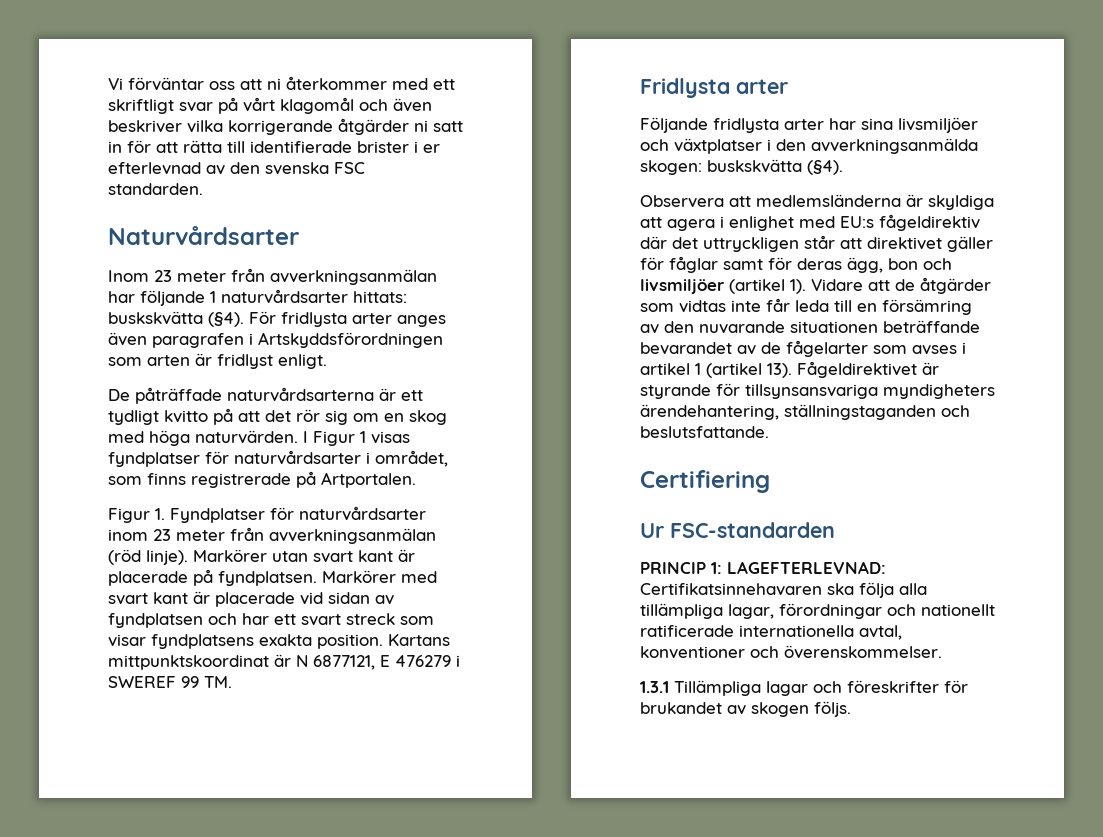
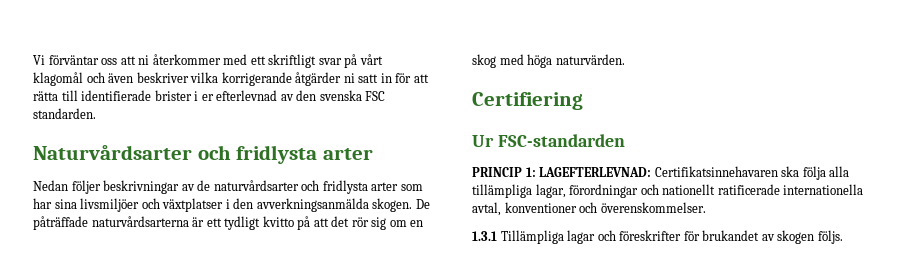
[108,268,437,285] [108,289,407,306] [108,311,446,327] [108,332,443,348] [108,353,327,369] // Inom 23 meter från avverkningsanmälan har följande 1 naturvårdsarter hittats: buskskvätta (§4). För fridlysta arter anges även paragrafen i Artskyddsförordningen som arten är fridlyst enligt. // -> [197,145,373,164] [33,180,423,194] [33,198,413,212] och fridlysta arter // Nedan följer beskrivningar av de naturvårdsarter och fridlysta arter som har sina livsmiljöer och växtplatser i den avverkningsanmälda skogen.
[303,431,410,446] [108,450,448,467] [108,471,416,488] [108,506,426,523] [108,527,436,544] [108,549,415,565] [108,569,437,586] [108,591,394,607] [108,613,434,628] [108,634,450,649] [108,654,460,670] [108,676,232,688] [640,78,788,98] [640,117,978,133] [640,138,978,154] [640,159,843,175] [640,194,994,210] [640,214,980,231] [640,235,993,252] [640,256,952,273] [640,277,991,294] [640,298,972,315] [640,320,980,334] [640,340,966,357] [640,361,939,378] [640,383,995,399] [640,404,970,420] [640,426,769,438] I Figur 1 visas fyndplatser för naturvårdsarter i området, som finns registrerade på Artportalen. // Figur 1. Fyndplatser för naturvårdsarter inom 23 meter från avverkningsanmälan (röd linje). Markörer utan svart kant är placerade på fyndplatsen. Markörer med svart kant är placerade vid sidan av fyndplatsen och har ett svart streck som visar fyndplatsens exakta position. Kartans mittpunktskoordinat är N 6877121, E 476279 i SWEREF 99 TM. // Fridlysta arter // Följande fridlysta arter har sina livsmiljöer och växtplatser i den avverkningsanmälda skogen: buskskvätta (§4). // Observera att medlemsländerna är skyldiga att agera i enlighet med EU:s fågeldirektiv där det uttryckligen står att direktivet gäller för fåglar samt för deras ägg, bon och livsmiljöer (artikel 1). Vidare att de åtgärder som vidtas inte får leda till en försämring av den nuvarande situationen beträffande bevarandet av de fågelarter som avses i artikel 1 (artikel 13). Fågeldirektivet är styrande för tillsynsansvariga myndigheters ärendehantering, ställningstaganden och beslutsfattande. -> (625, 59) none

